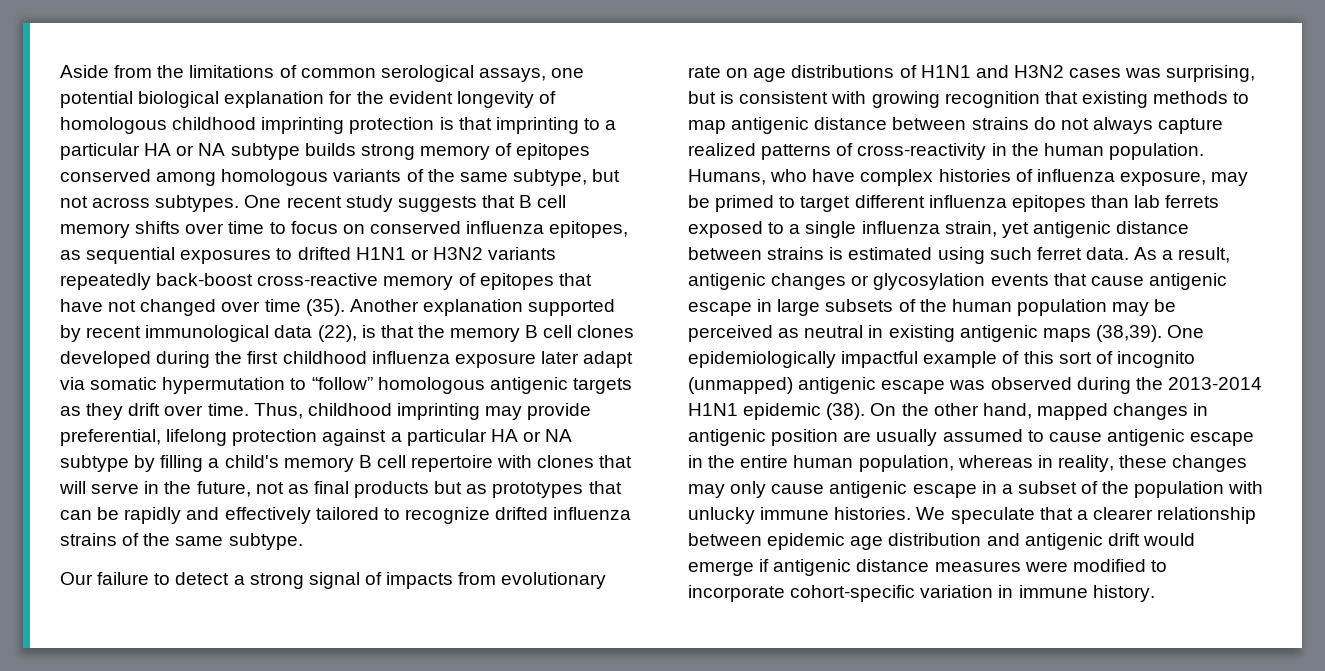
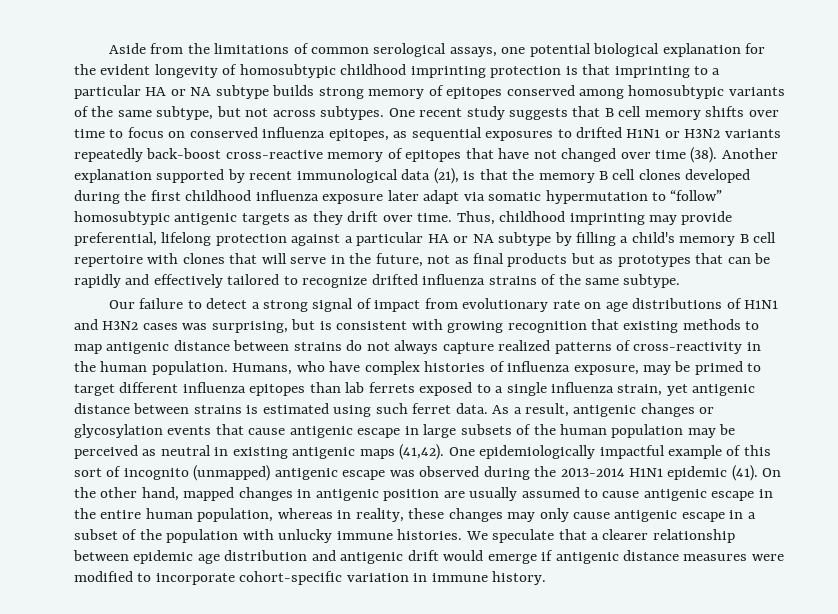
[60,117,167,134] homologous -> [239,64,336,78] homosubtypic
[221,169,329,186] homologous -> [628,85,725,99] homosubtypic
[305,299,345,316] (35). -> [690,147,718,163] (38).
[317,325,357,342] (22), -> [433,168,459,184] (21),
[377,377,485,394] homologous -> [74,211,170,225] homosubtypic
[386,572,454,589] impacts -> [374,300,421,312] impact
[1095,325,1162,342] (38,39). -> [399,444,445,460] (41,42).
[826,403,866,420] (38). -> [731,465,758,481] (41).

